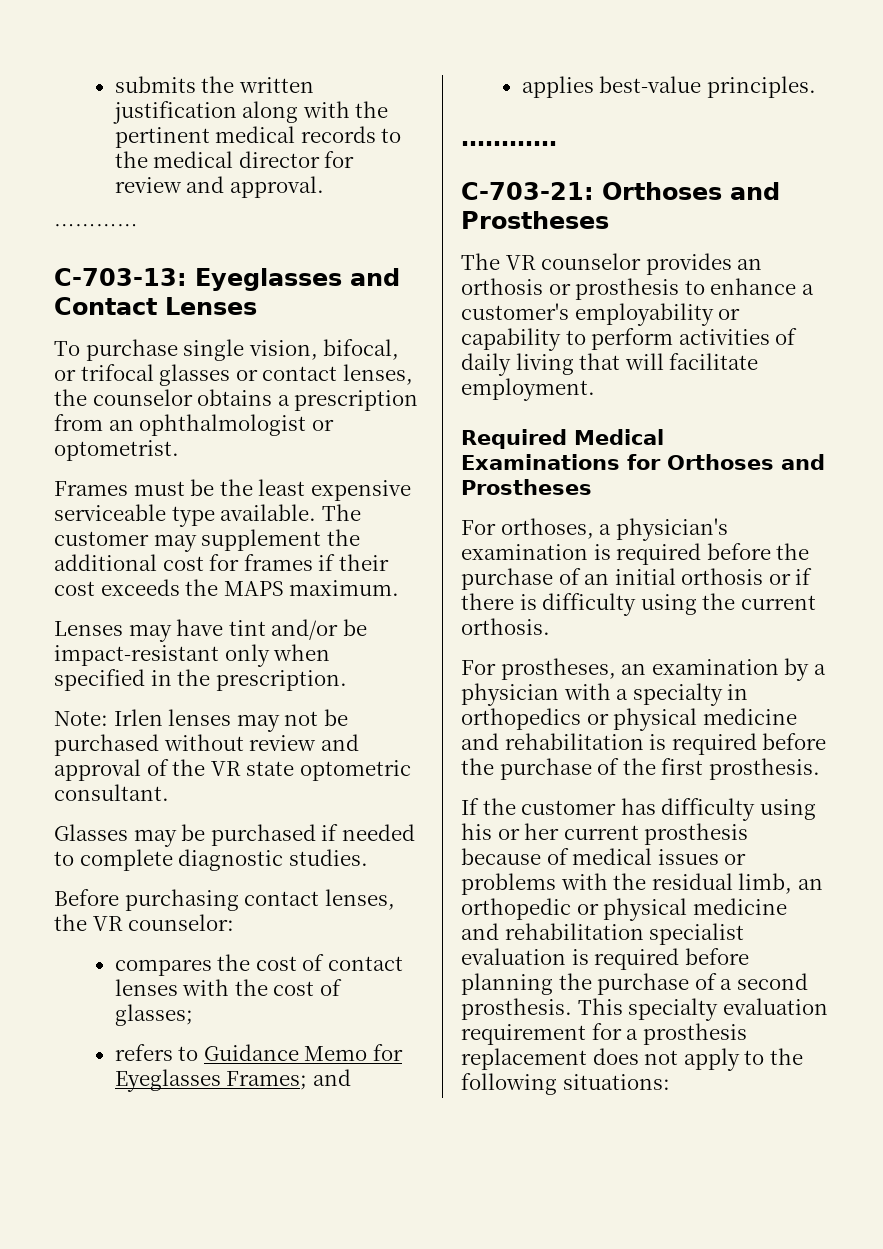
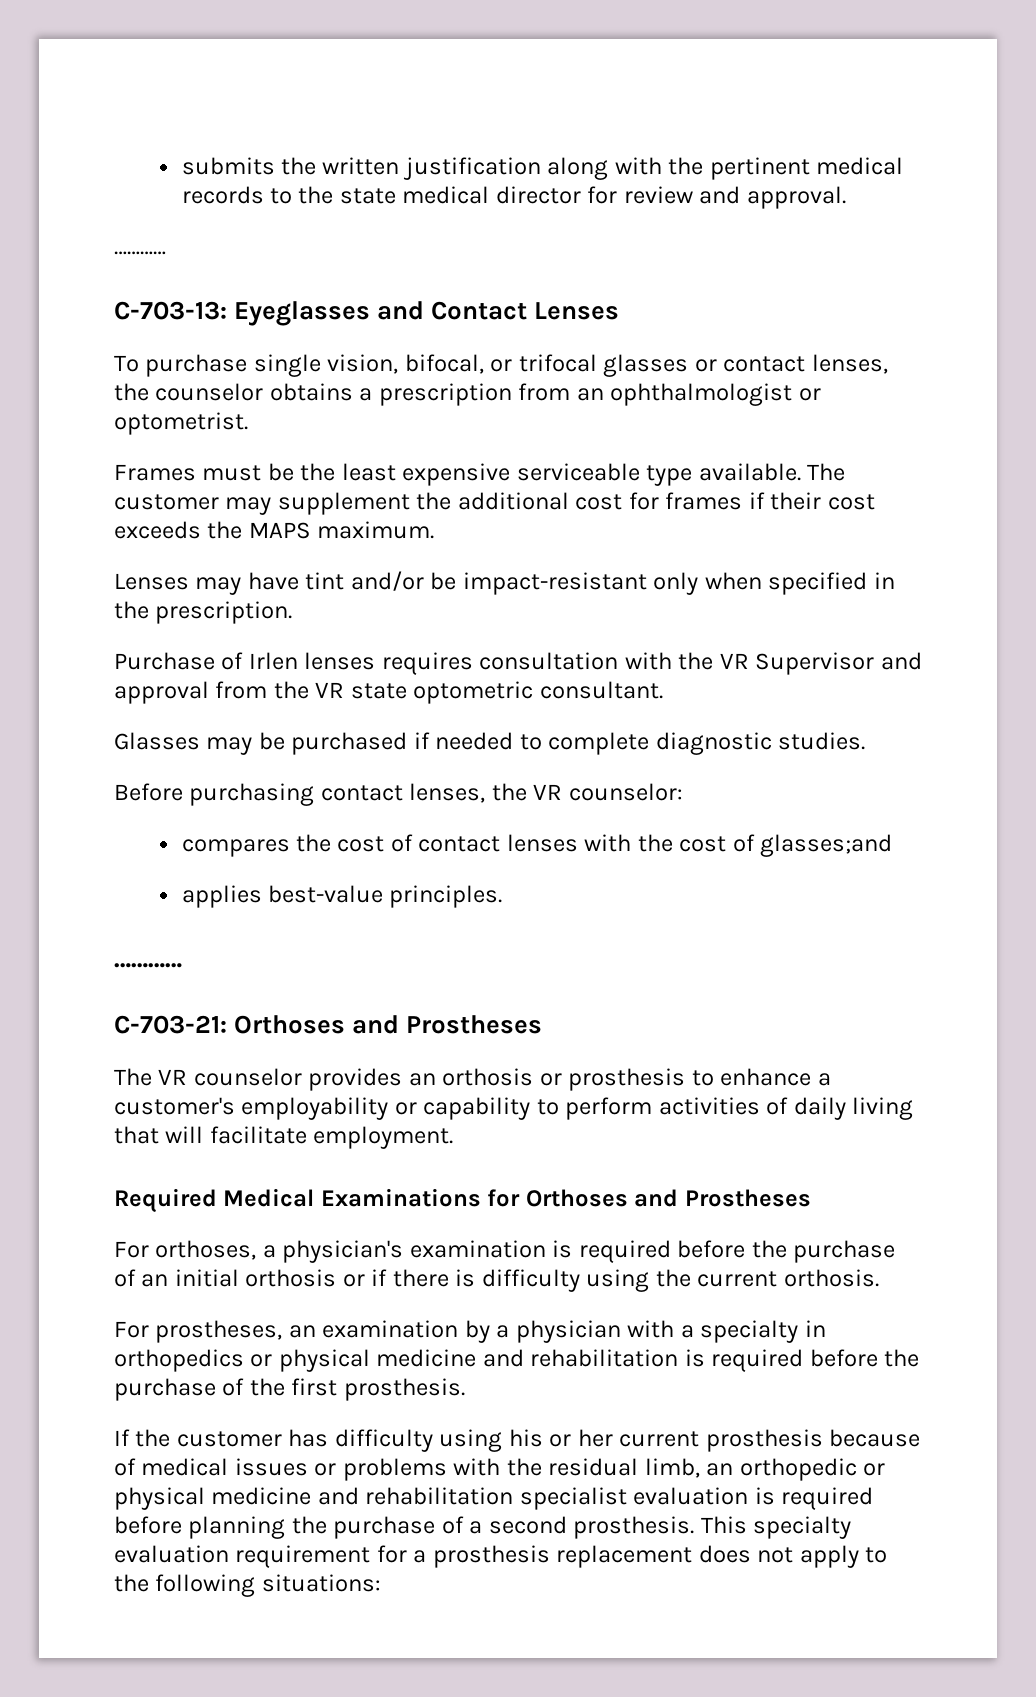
(148, 159) none -> [339,188,396,204] state
[54,709,348,732] [54,734,317,756] Note: Irlen lenses may not be purchased without review -> [114,652,875,675] Purchase of Irlen lenses requires consultation with the VR Supervisor
[146,759,169,776] of -> [215,681,268,699] from
[114,1004,193,1026] [114,1044,403,1061] [114,1069,351,1092] glasses; // refers to Guidance Memo for Eyeglasses Frames; and -> [760,834,893,857] glasses;and

